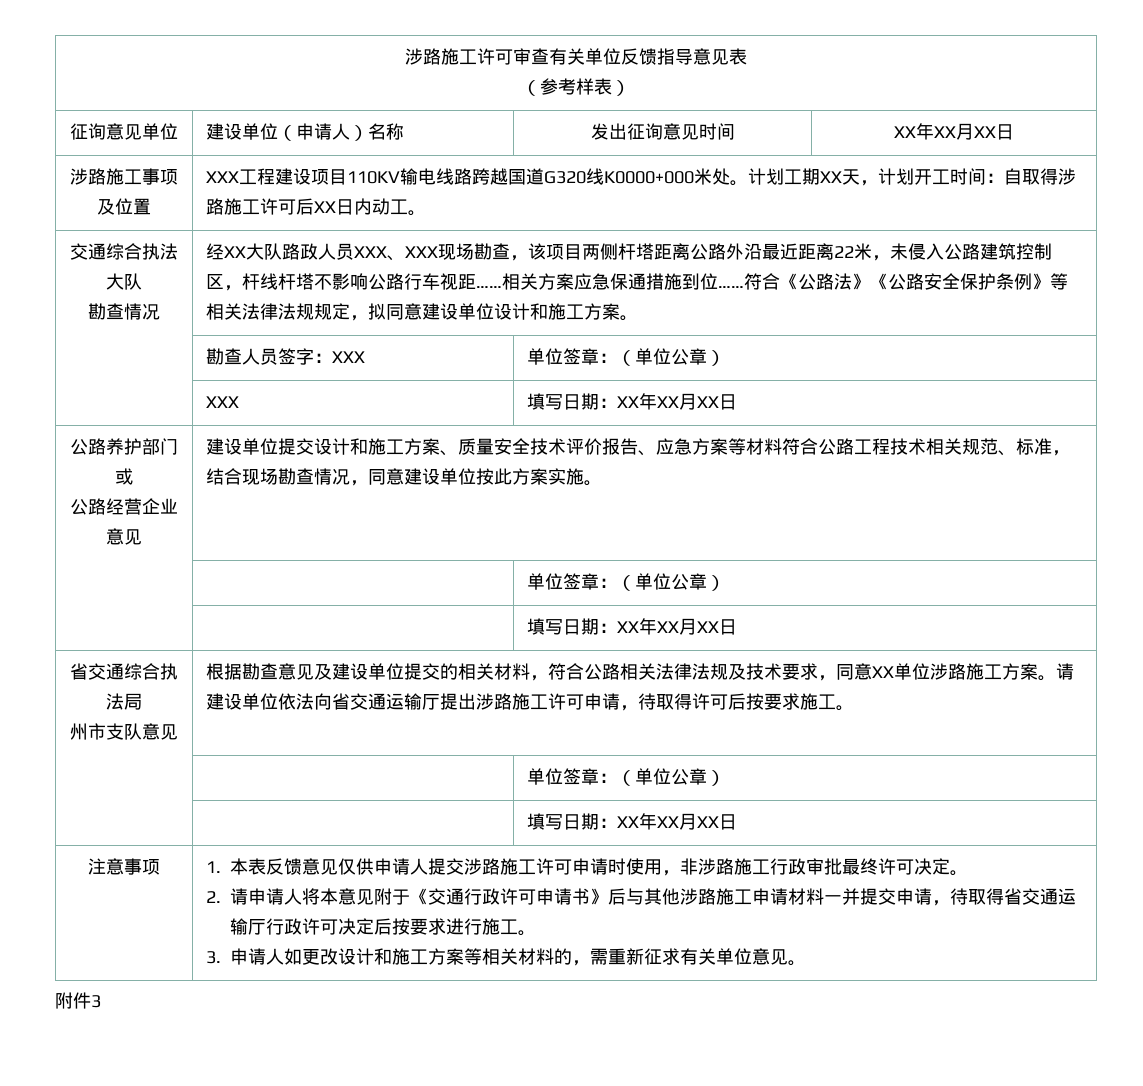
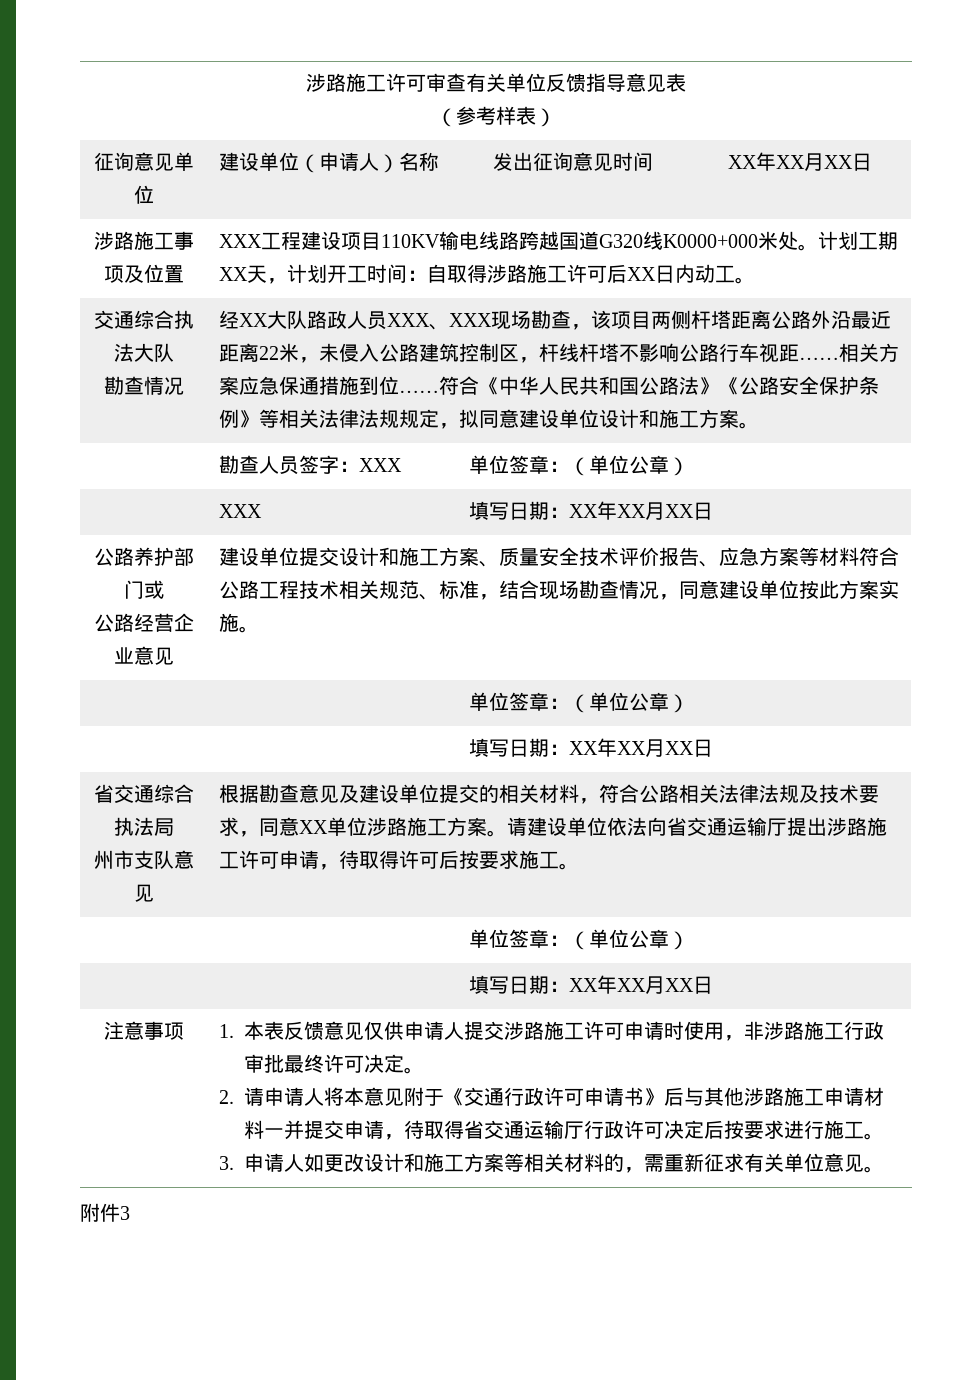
(799, 281) none -> [499,376,640,395] 中华人民共和国

